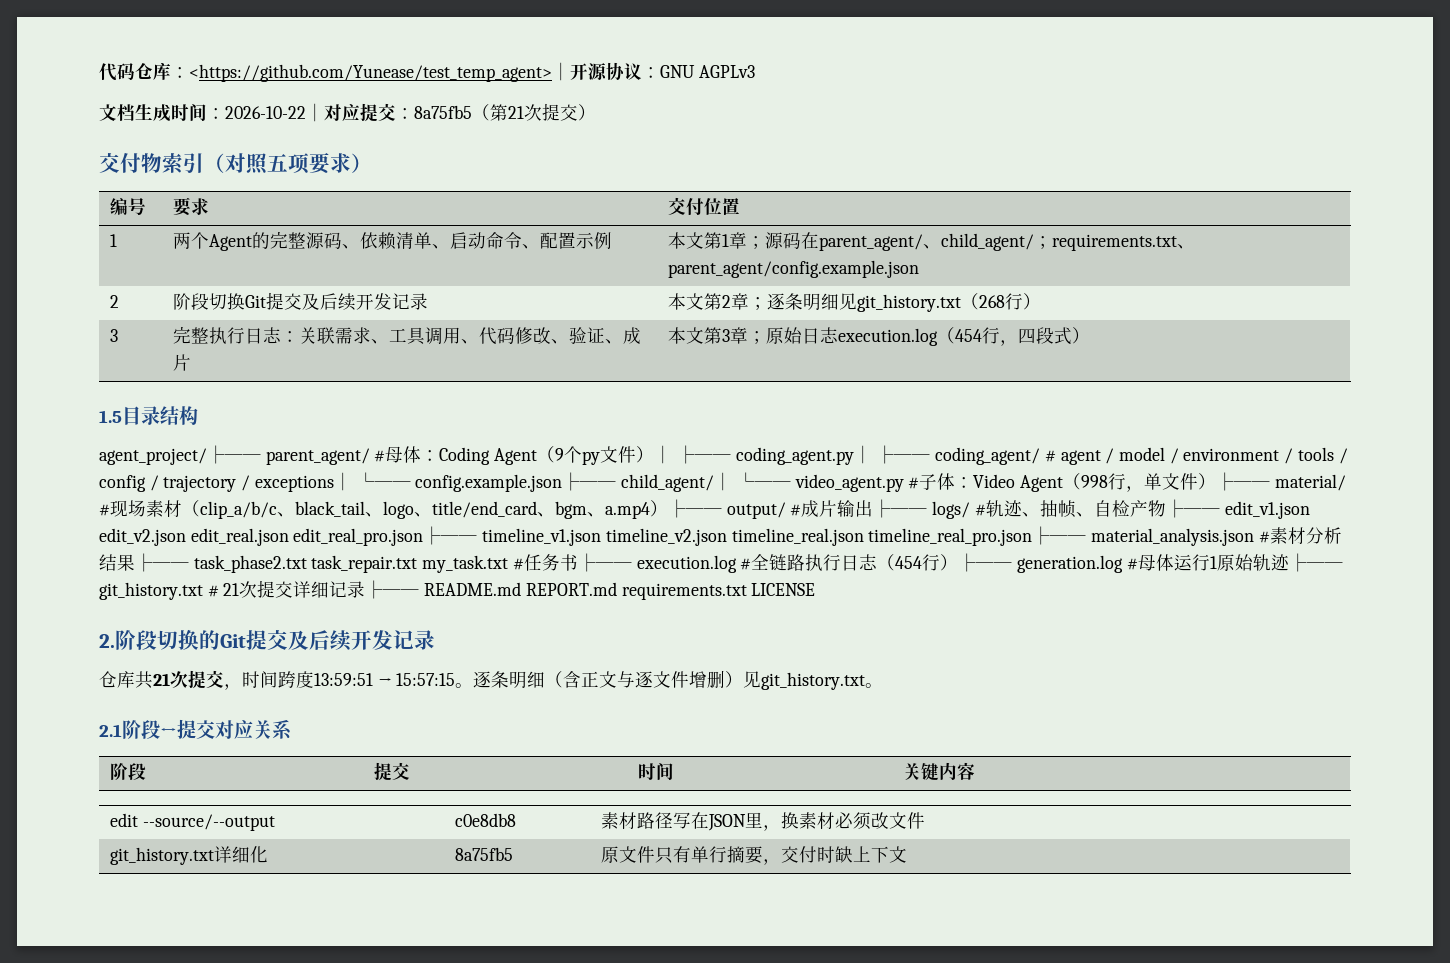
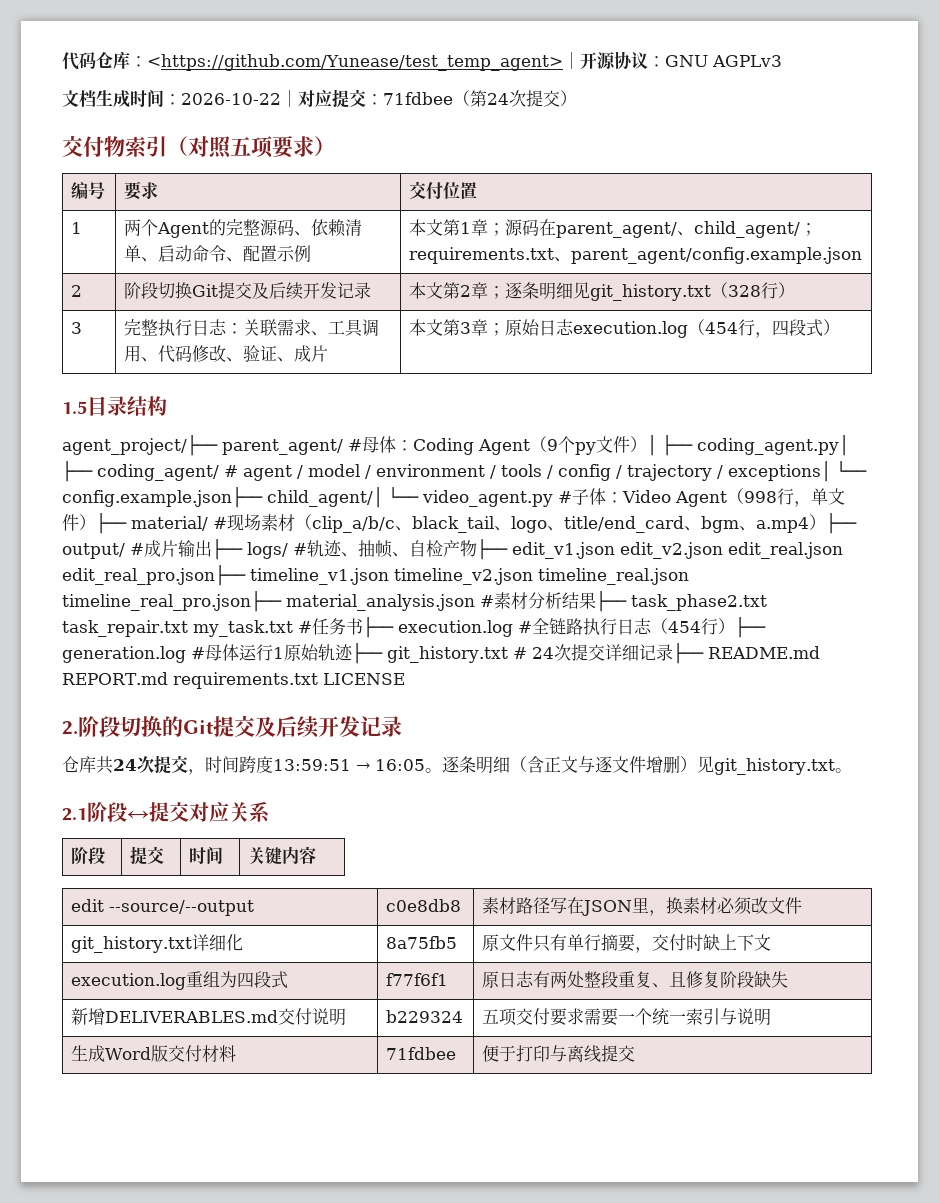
[414,104,524,121] 8a75fb5（第21 -> [383,90,509,107] 71fdbee（第24
[979,295,1006,308] 268 -> [728,285,762,297] 328
[223,583,240,596] 21 -> [531,647,554,659] 24
[153,673,170,686] 21 -> [113,759,137,771] 24
[396,673,456,686] 15:57:15 -> [375,759,425,771] 16:05
(908, 854) none -> [71,971,289,990] [386,973,449,986] [482,971,789,988] [71,1008,347,1026] [386,1010,464,1023] [482,1008,772,1026] [71,1045,237,1063] [386,1047,457,1060] [482,1045,636,1063] // execution.log重组为四段式 | f77f6f1 | 原日志有两处整段重复、且修复阶段缺失 // 新增DELIVERABLES.md交付说明 | b229324 | 五项交付要求需要一个统一索引与说明 // 生成Word版交付材料 | 71fdbee | 便于打印与离线提交

